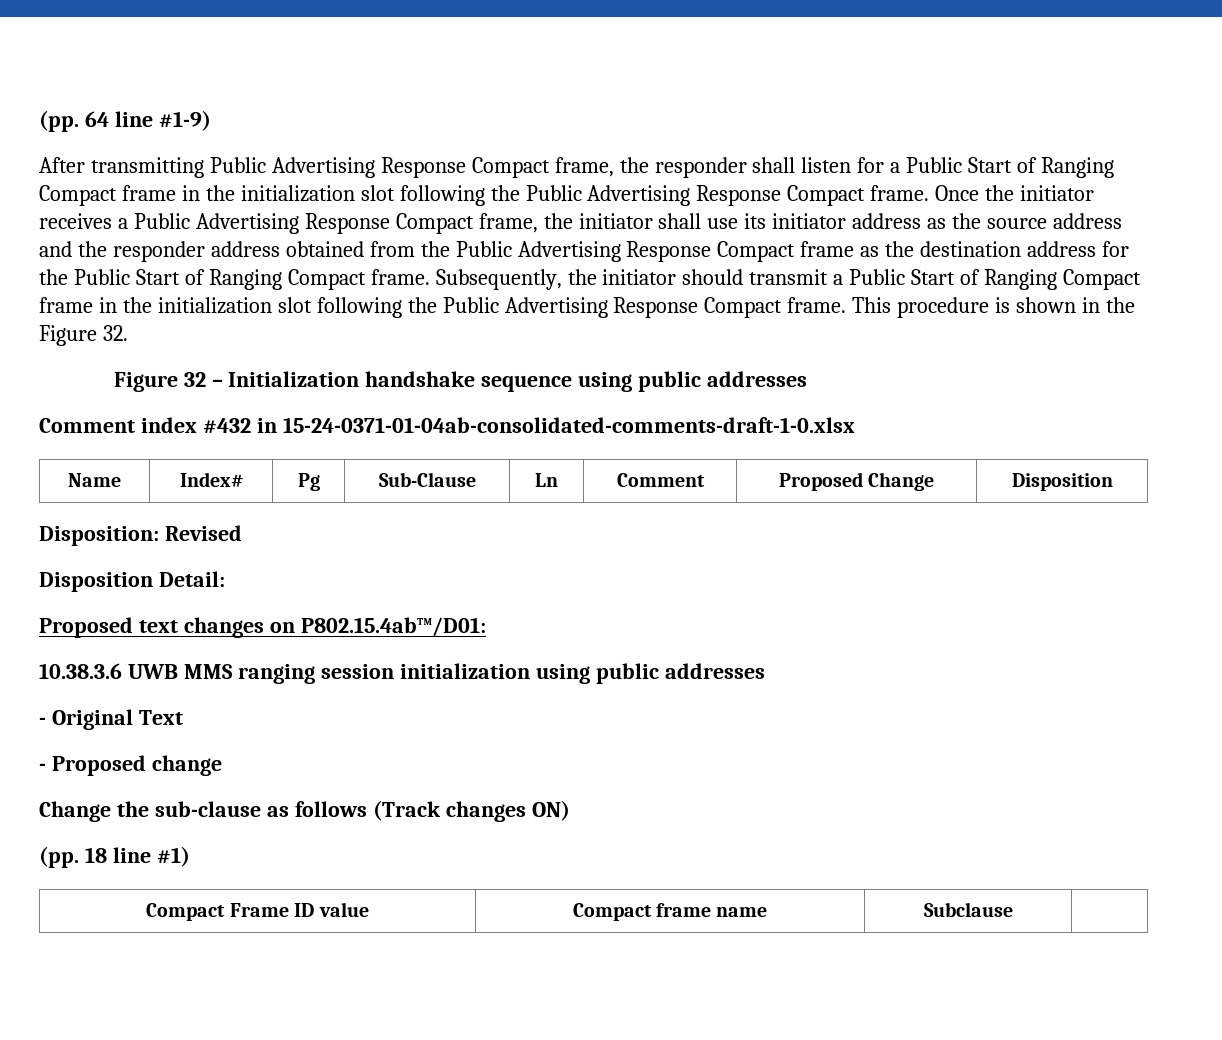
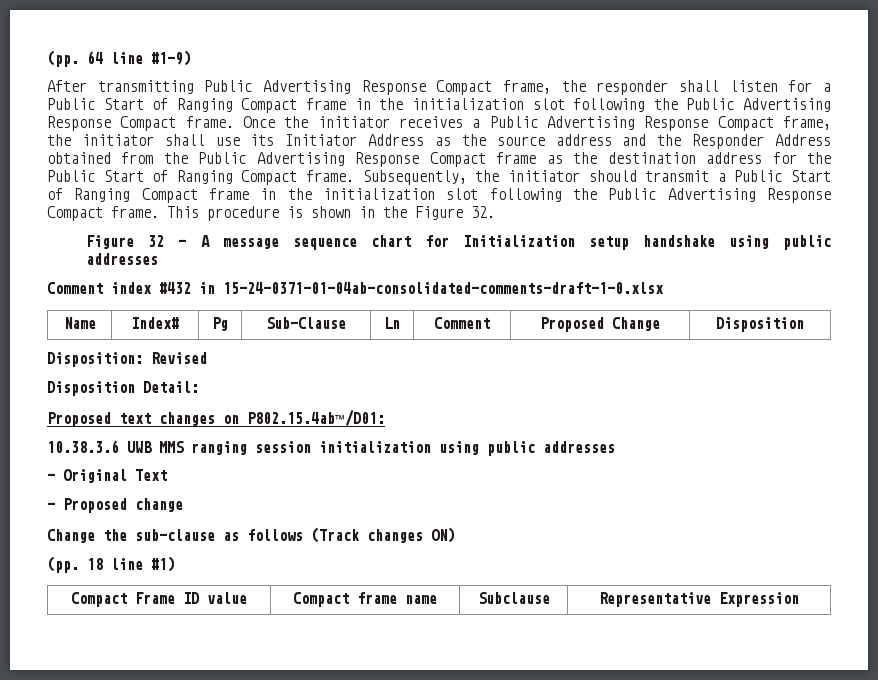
[772,213,922,229] initiator address -> [285,134,425,146] Initiator Address
[112,241,280,262] responder address -> [692,134,831,149] Responder Address
[228,371,573,392] Initialization handshake sequence -> [200,235,715,250] A message sequence chart for Initialization setup handshake
(1013, 909) none -> [599,592,799,607] Representative Expression

